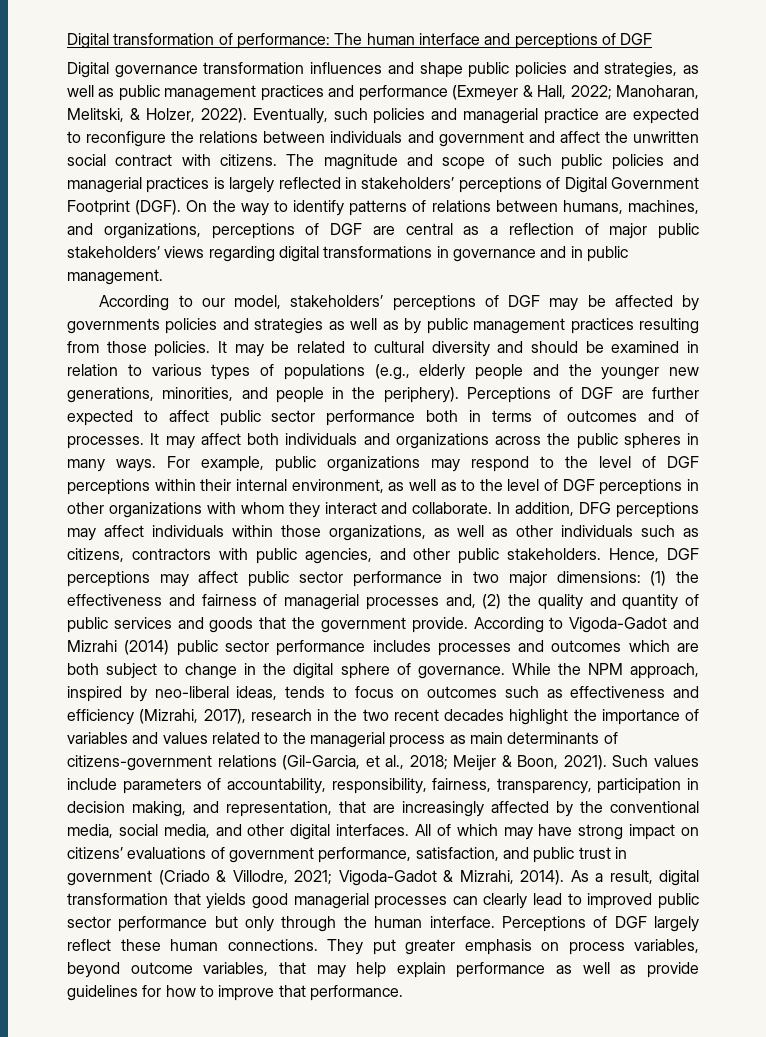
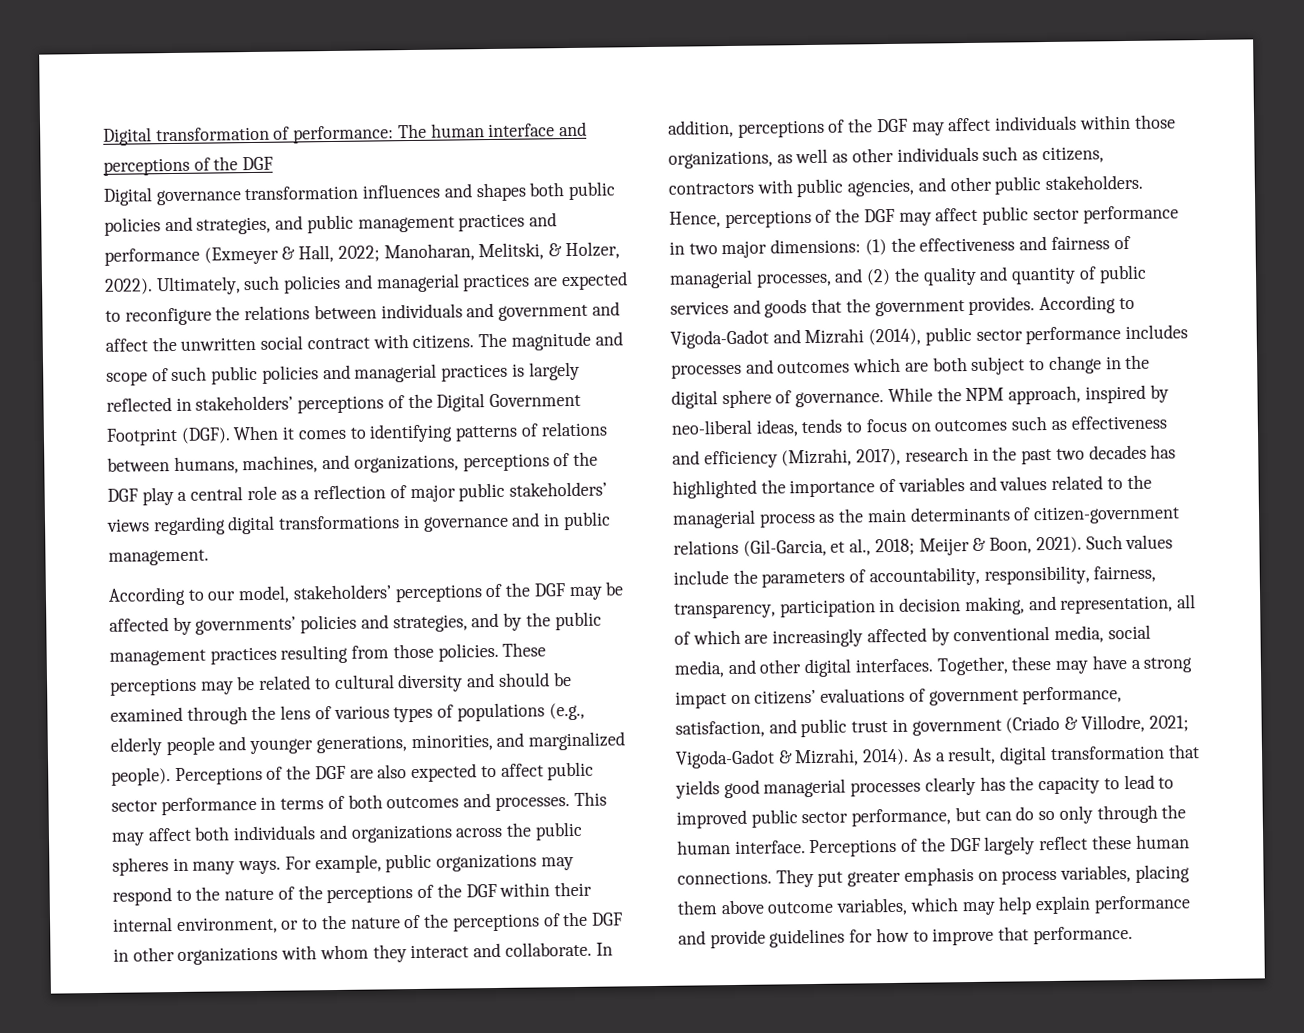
(616, 39) none -> [213,156,239,171] the
[419,62,463,78] shape -> [475,182,565,202] shapes both
[683,65,699,74] [67,85,115,97] as well as -> [275,215,304,230] and
[252,108,328,124] Eventually, -> [155,276,241,296] Ultimately,
[544,108,600,124] practice -> [462,273,531,292] practices
(561, 183) none -> [407,393,433,409] the
[186,200,344,216] On the way to identify -> [233,423,454,443] When it comes to identifying
[330,223,453,235] DGF are central -> [573,451,599,466] [107,485,277,506] the DGF play a central role
(499, 301) none -> [505,582,531,597] the
[67,318,422,334] governments policies and strategies as well as by -> [195,612,551,635] governments’ policies and strategies, and by the
[217,341,227,353] It -> [502,642,547,657] [109,677,197,696] These perceptions
[687,341,699,353] [67,364,142,376] in relation to -> [186,705,332,725] through the lens of
[568,364,699,380] [67,387,699,403] the younger new generations, minorities, and people in the periphery). Perceptions of DGF are further -> [249,731,626,755] [111,764,408,786] younger generations, minorities, and marginalized people). Perceptions of the DGF are also
[426,410,458,422] both -> (257, 806) none
(557, 416) none -> [347,794,383,809] both
[685,410,699,422] [67,433,160,449] of processes. It -> [494,791,607,812] processes. This
[599,456,699,468] [67,479,683,495] level of DGF perceptions within their internal environment, as well as to the level of DGF perceptions -> [224,881,592,904] [113,911,623,935] nature of the perceptions of the DGF within their internal environment, or to the nature of the perceptions of the DGF
[579,502,700,518] DFG perceptions -> [737,118,908,138] perceptions of the DGF
[667,548,700,560] [67,571,150,587] DGF perceptions -> [724,208,895,229] perceptions of the DGF
[365,594,476,610] processes and, -> [755,268,864,288] processes, and
[411,617,468,633] provide. -> [968,296,1036,316] provides.
[124,640,170,655] (2014) -> [868,328,922,346] (2014),
[362,709,569,725] two recent decades highlight -> [1021,444,1177,465] [672,479,757,499] past two decades has highlighted
(466, 739) none -> [838,508,865,523] the
[67,755,212,771] citizens-government -> [1033,505,1181,525] citizen-government
(117, 784) none -> [732,569,758,584] the
[339,801,366,813] that -> [1177,594,1197,609] [674,629,741,645] all of which
[580,801,603,813] the -> (950, 636) none
[415,824,498,836] All of which -> [936,655,1052,676] Together, these
(573, 830) none -> [1130,659,1141,669] a
[452,893,528,909] can clearly -> [924,776,1120,796] clearly has the capacity to
[118,916,238,932] performance but -> [851,806,1056,827] performance, but can do so
(608, 922) none -> [920,837,946,852] the
[67,962,120,978] beyond -> [1134,864,1190,883] [677,899,764,915] placing them above
[278,962,306,974] that -> [909,897,958,912] which
[556,962,637,974] as well as -> [678,930,706,945] and

